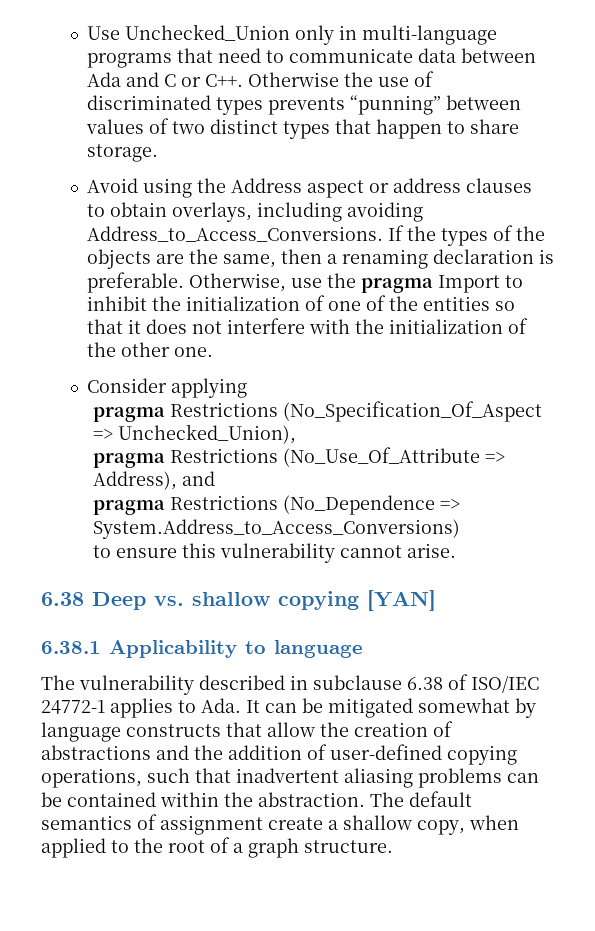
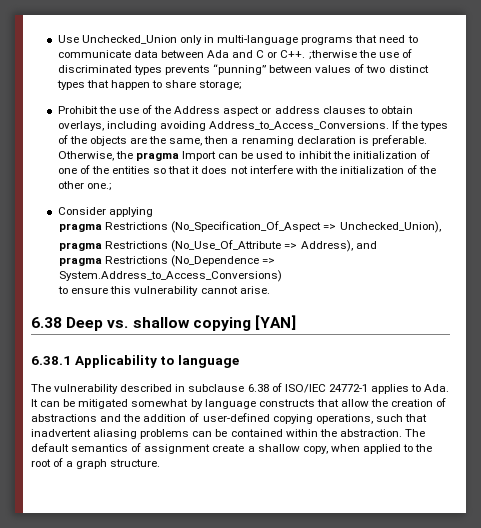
[247,72,339,87] Otherwise -> [308,50,357,60] ;therwise
[86,144,158,162] [86,178,192,198] storage. // Avoid using -> [199,80,243,90] [57,105,153,114] storage; // Prohibit the use of
[290,278,322,288] use -> (114, 156) none
(500, 284) none -> [218,151,284,159] can be used
[173,347,213,357] one. -> [86,183,112,191] one.;

